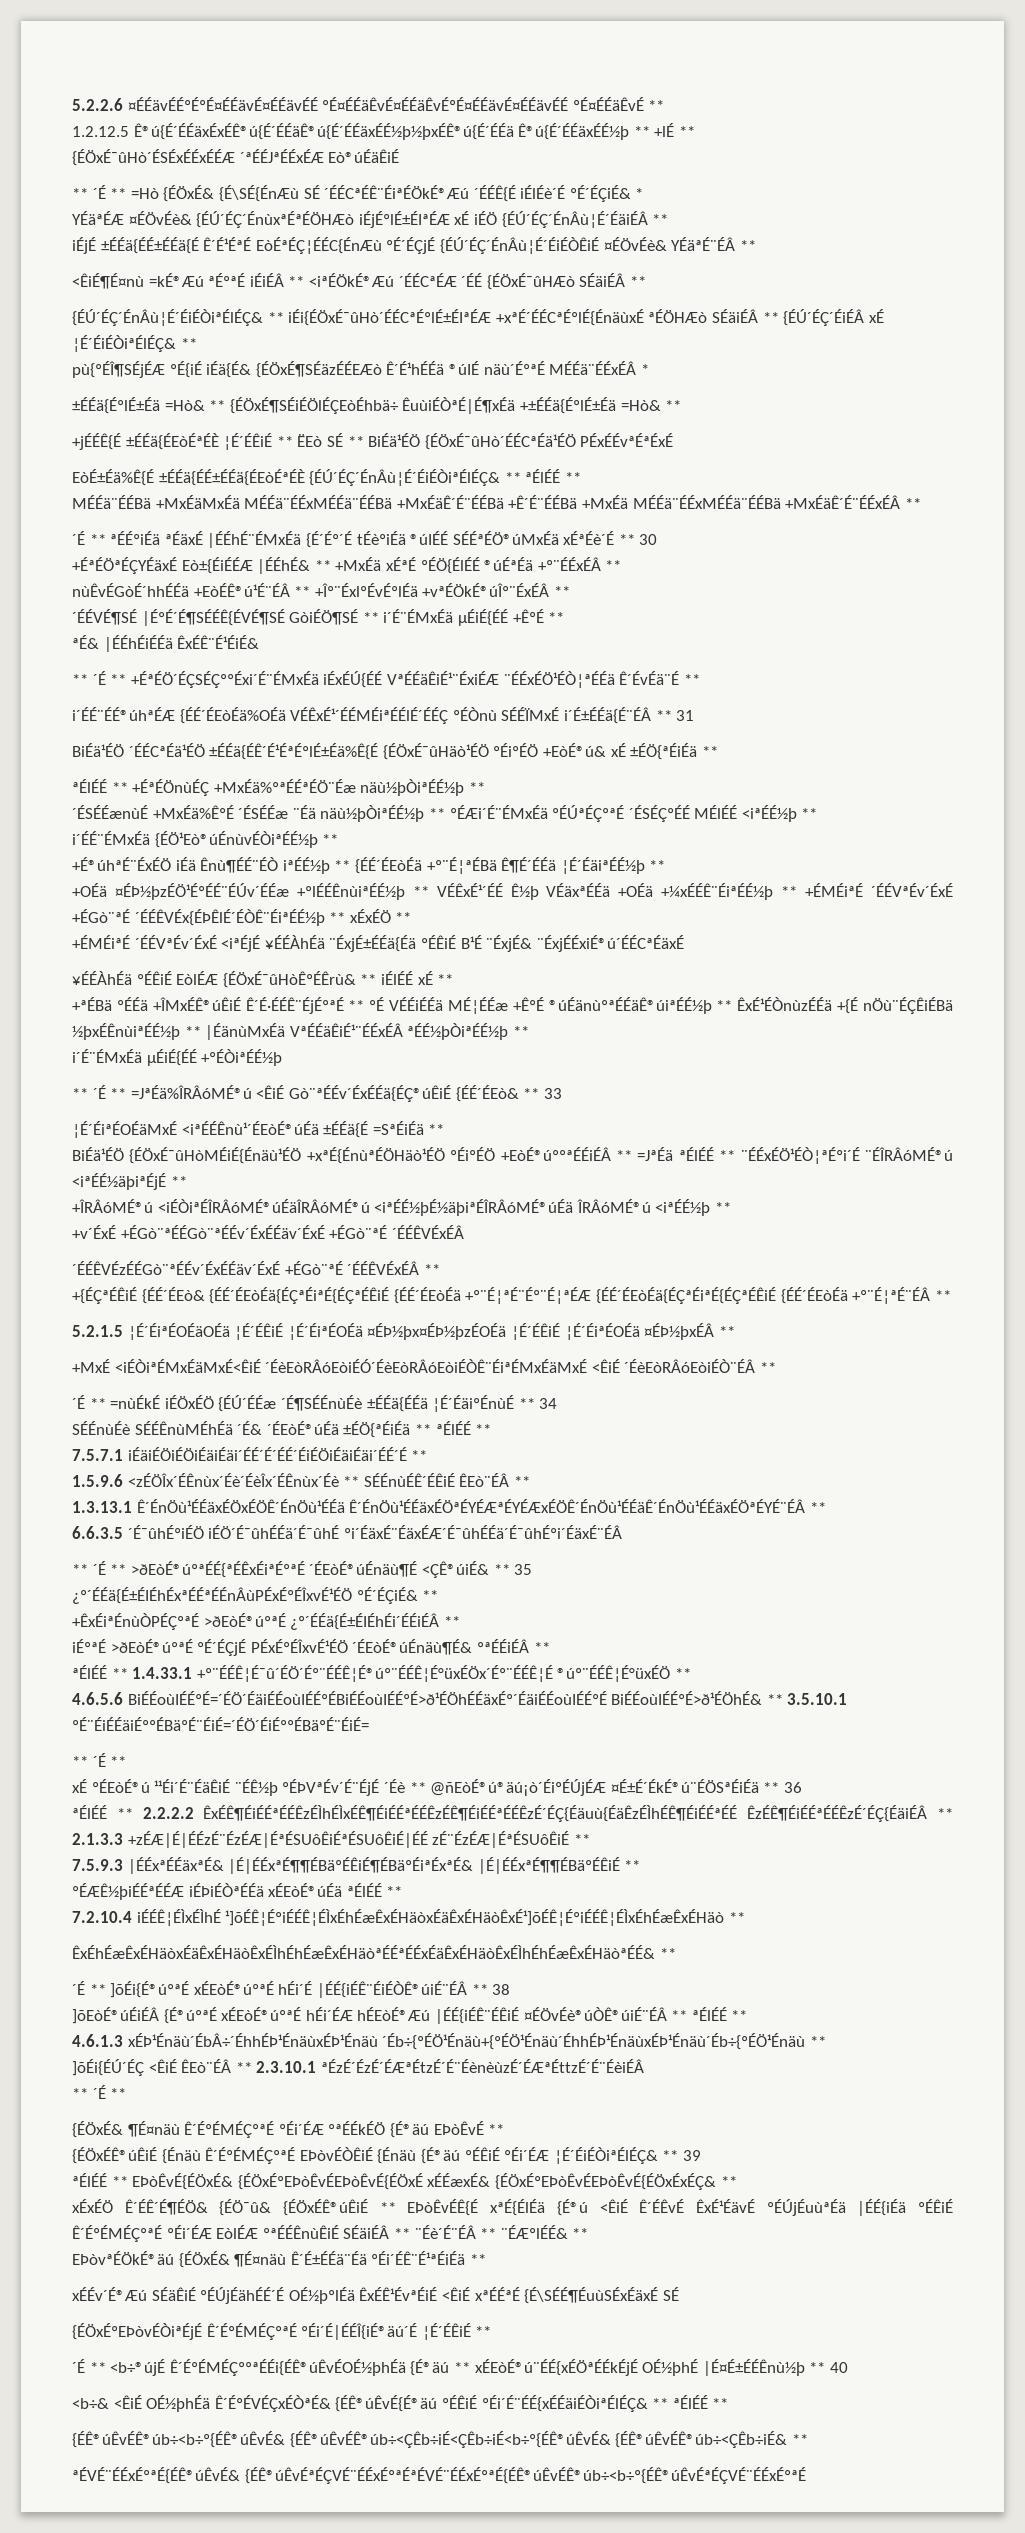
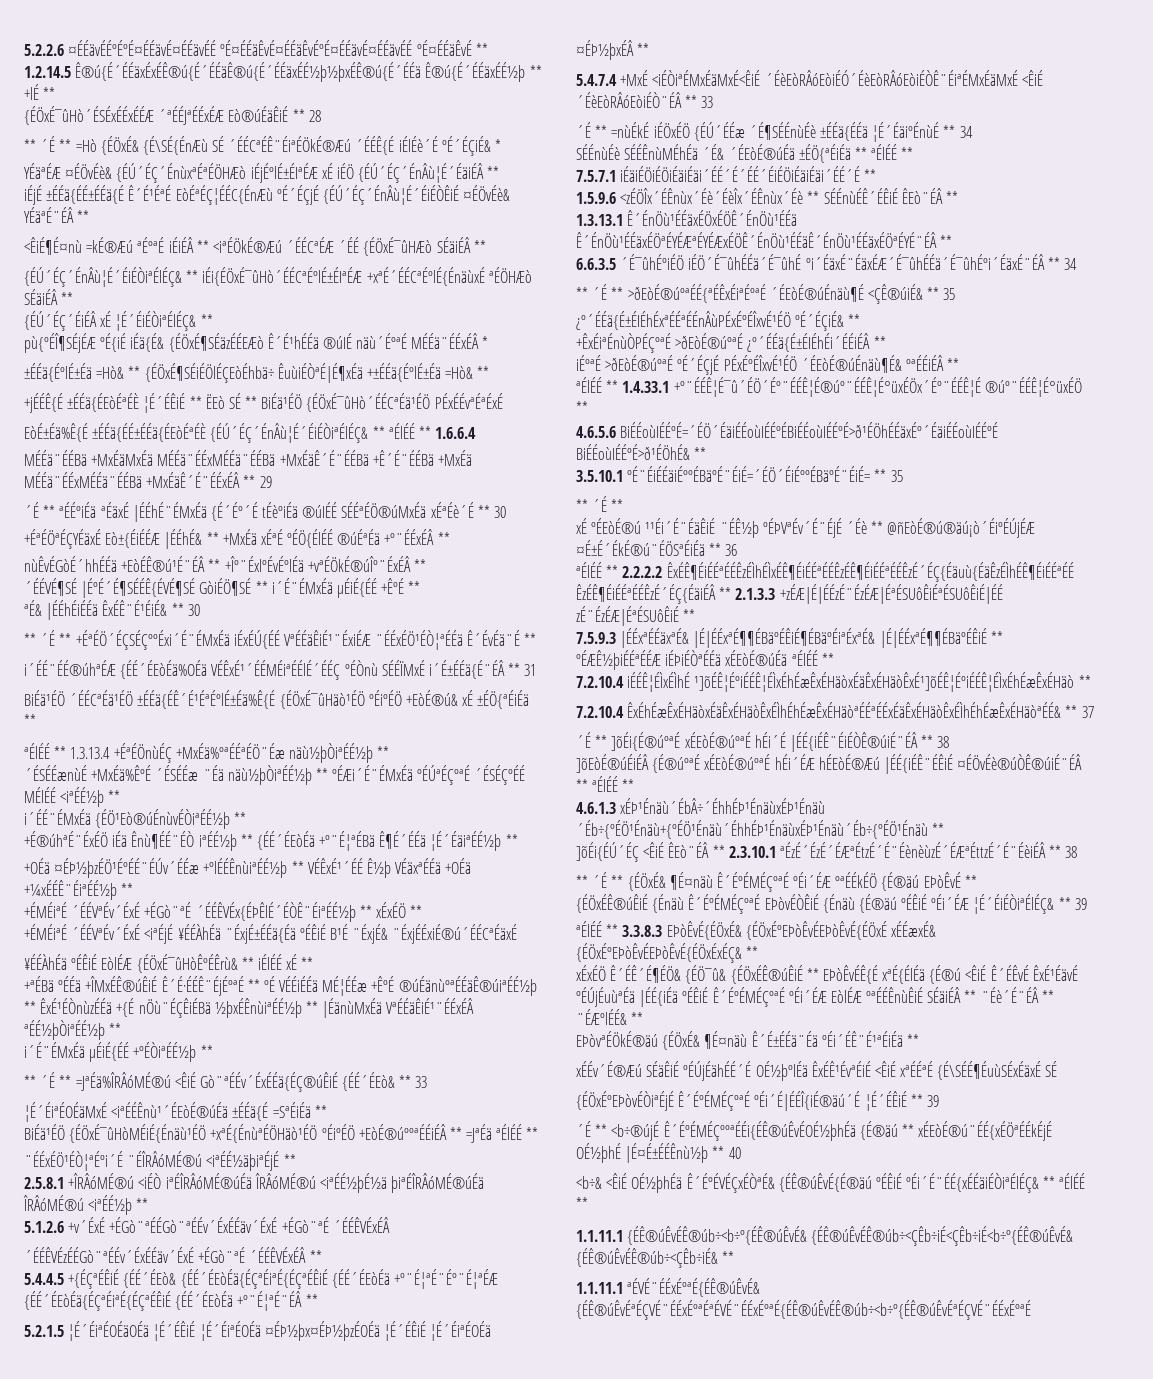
[72,126,129,137] 1.2.12.5 -> [24,66,71,78] 1.2.14.5
(400, 156) none -> [292,109,321,122] ** 28
(779, 317) none -> (74, 298) //
(581, 477) none -> [435,427,477,439] 1.6.6.4
(921, 503) none -> [259,476,272,488] 29
(260, 642) none -> [171,603,200,616] ** 30
(128, 787) none -> [70,747,111,759] 1.3.13.4
(798, 891) none -> (134, 889) //
(283, 1057) none -> [200,1045,213,1058] **
(736, 1155) none -> (539, 1133) //
[72,1199,574,1216] +ÎRÂóMÉ®ú <iÉÒiªÉÎRÂóMÉ®úÉäÎRÂóMÉ®ú <iªÉÉ½þÉ½äþiªÉÎRÂóMÉ®úÉä -> [24,1173,485,1193] 2.5.8.1 +ÎRÂóMÉ®ú <iÉÒ iªÉÎRÂóMÉ®úÉä ÎRÂóMÉ®ú <iªÉÉ½þÉ½ä þiªÉÎRÂóMÉ®úÉä
(731, 1207) none -> [24,1221,64,1233] 5.1.2.6
(440, 1269) none -> [24,1273,64,1285] 5.4.4.5
(735, 1331) none -> [576,74,617,86] 5.4.7.4
(776, 1367) none -> [701,96,714,108] 33
(622, 1532) none -> [1047,257,1077,270] ** 34
(783, 1699) none -> (707, 453) //
(369, 1724) none -> [874,469,903,482] ** 35
(745, 1917) none -> [576,706,624,718] 7.2.10.4
(676, 1953) none -> [1081,706,1094,718] 37
[72,2085,127,2099] // ** ´É ** // -> [1049,845,1078,858] [576,872,624,888] ** 38 // ** ´É **
(128, 2181) none -> [622,925,663,937] 3.3.8.3
(492, 2331) none -> [926,1095,939,1107] 39
(729, 2403) none -> [576,1230,623,1242] 1.1.11.1
(808, 2439) none -> [576,1282,623,1294] 1.1.11.1

